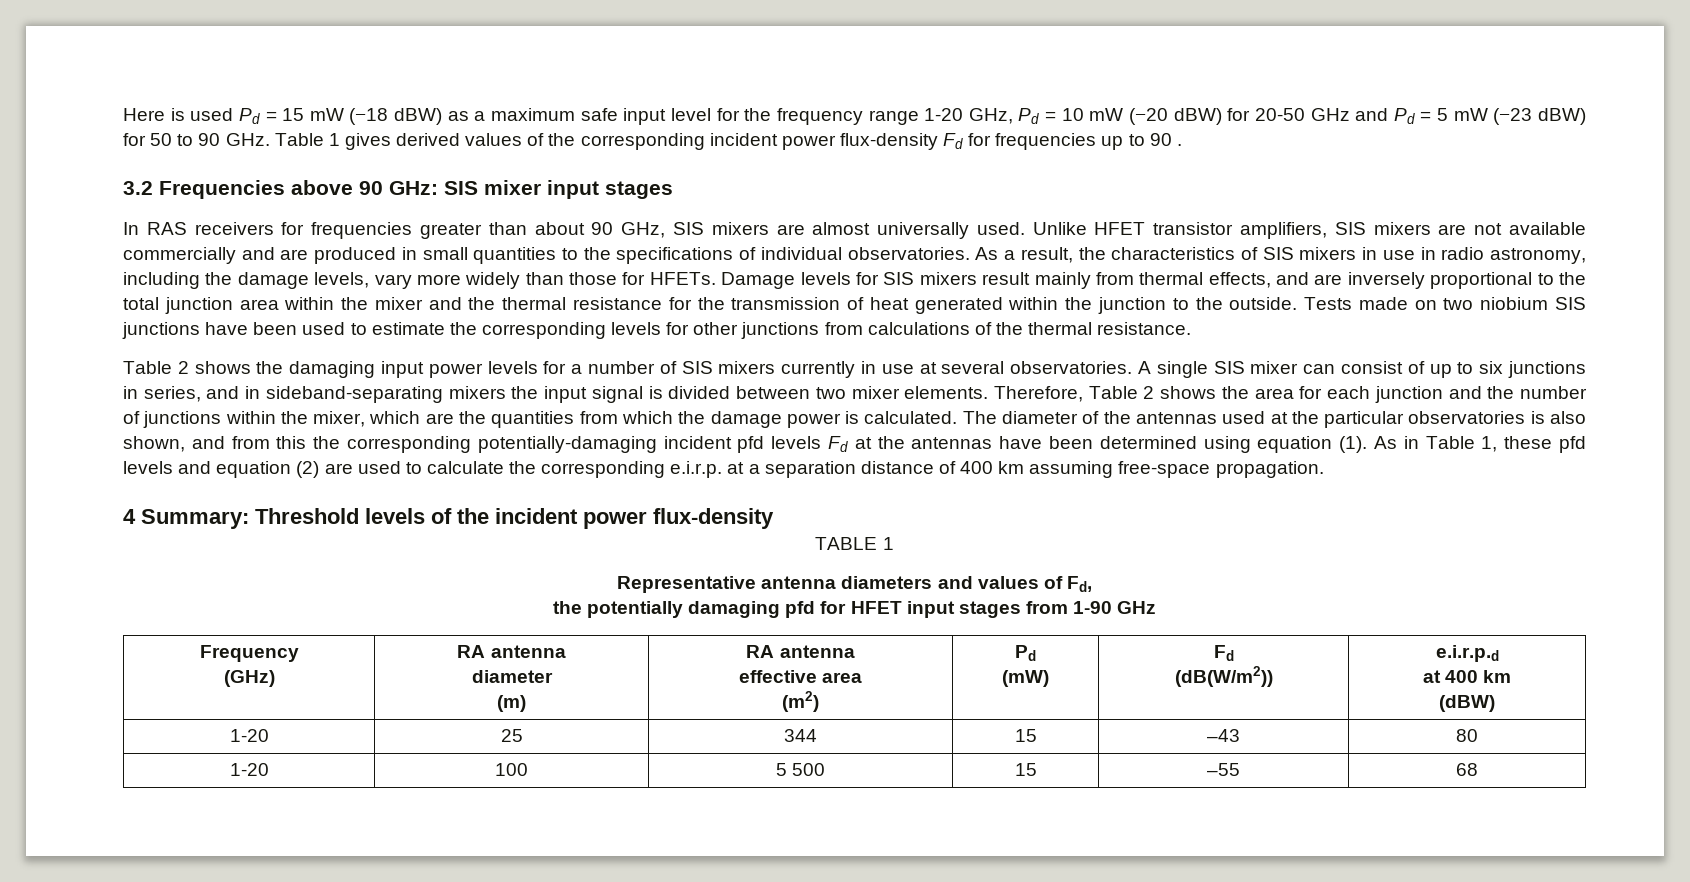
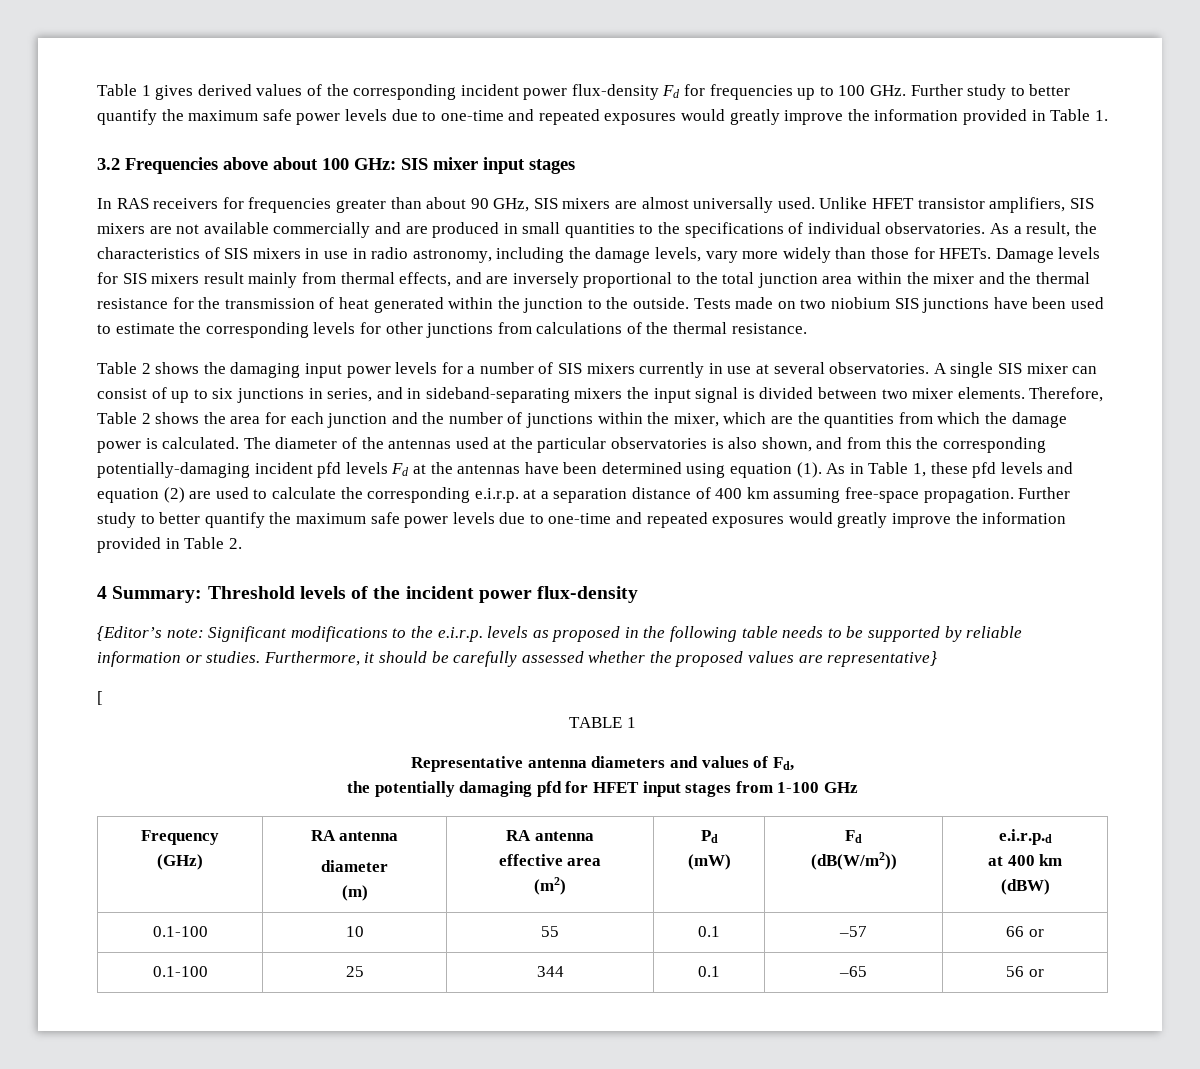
[123,108,1587,125] [123,133,270,146] Here is used Pd = 15 mW (−18 dBW) as a maximum safe input level for the frequency range 1-20 GHz, Pd = 10 mW (−20 dBW) for 20-50 GHz and Pd = 5 mW (−23 dBW) for 50 to 90 GHz. -> (97, 90) none
[1149,133,1182,146] 90 . -> [838,84,1071,100] [97,109,1108,125] 100 GHz. Further study to better quantify the maximum safe power levels due to one-time and repeated exposures would greatly improve the information provided in Table 1.
[359,181,383,195] 90 -> [273,157,349,170] about 100
(1324, 469) none -> [1018,487,1071,499] [97,512,1067,528] [97,537,242,553] Further study to better quantify the maximum safe power levels due to one-time and repeated exposures would greatly improve the information provided in Table 2.
(774, 518) none -> [97,626,1023,642] [97,651,938,667] [97,691,103,705] // {Editor’s note: Significant modifications to the e.i.r.p. levels as proposed in the following table needs to be supported by reliable information or studies. Furthermore, it should be carefully assessed whether the proposed values are representative} // [
[1073,601,1113,614] 1-90 -> [777,782,820,793] 1-100
[229,729,269,742] [500,729,523,742] [784,729,817,742] [1014,729,1037,742] [1207,729,1240,742] [1456,729,1478,742] [229,763,269,776] [495,763,528,776] [775,763,826,776] [1014,763,1037,776] [1207,763,1240,776] [1456,763,1478,776] 1-20 | 25 | 344 | 15 | –43 | 80 // 1-20 | 100 | 5 500 | 15 | –55 | 68 -> [152,926,208,937] [345,926,364,937] [541,926,559,937] [698,926,720,937] [839,926,867,937] [1006,926,1044,937] [152,966,208,977] [345,966,364,977] [536,966,564,977] [698,966,720,977] [839,966,867,977] [1006,966,1044,977] 0.1-100 | 10 | 55 | 0.1 | –57 | 66 or // 0.1-100 | 25 | 344 | 0.1 | –65 | 56 or

